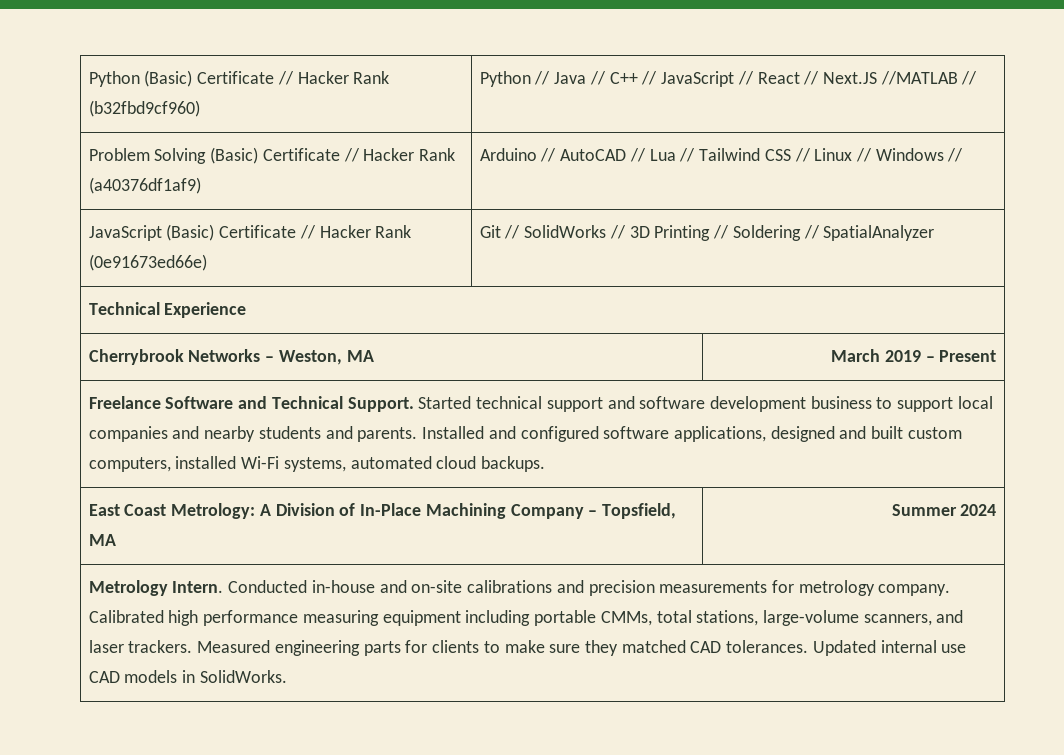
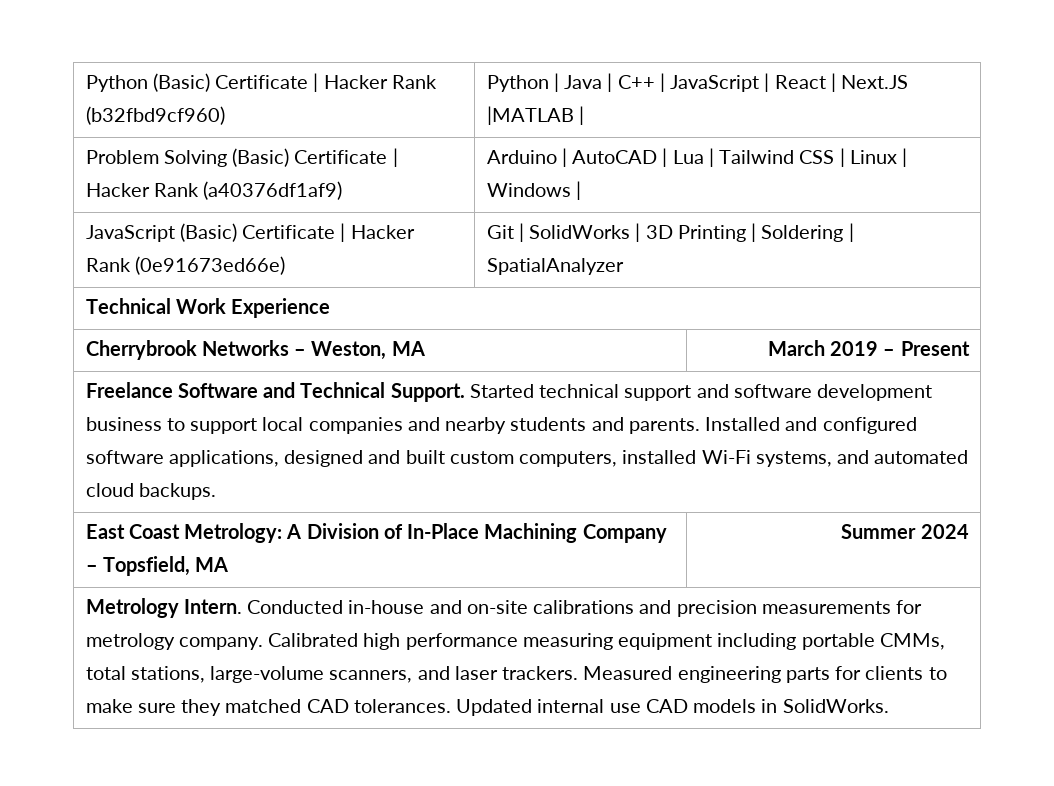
[277,71,294,85] // -> [313,73,319,92] |
[534,71,978,87] // Java // C++ // JavaScript // React // Next.JS //MATLAB // -> [553,73,909,92] [486,106,584,125] | Java | C++ | JavaScript | React | Next.JS |MATLAB |
[343,148,360,162] // -> [392,148,398,167] |
[540,148,964,162] // AutoCAD // Lua // Tailwind CSS // Linux // Windows // -> [561,148,908,167] [486,181,581,200] | AutoCAD | Lua | Tailwind CSS | Linux | Windows |
[299,225,316,239] // -> [340,223,346,242] |
[504,225,820,241] // SolidWorks // 3D Printing // Soldering // -> [518,223,854,242] | SolidWorks | 3D Printing | Soldering |
(160, 308) none -> [175,298,226,314] Work
(346, 464) none -> [837,450,870,464] and

